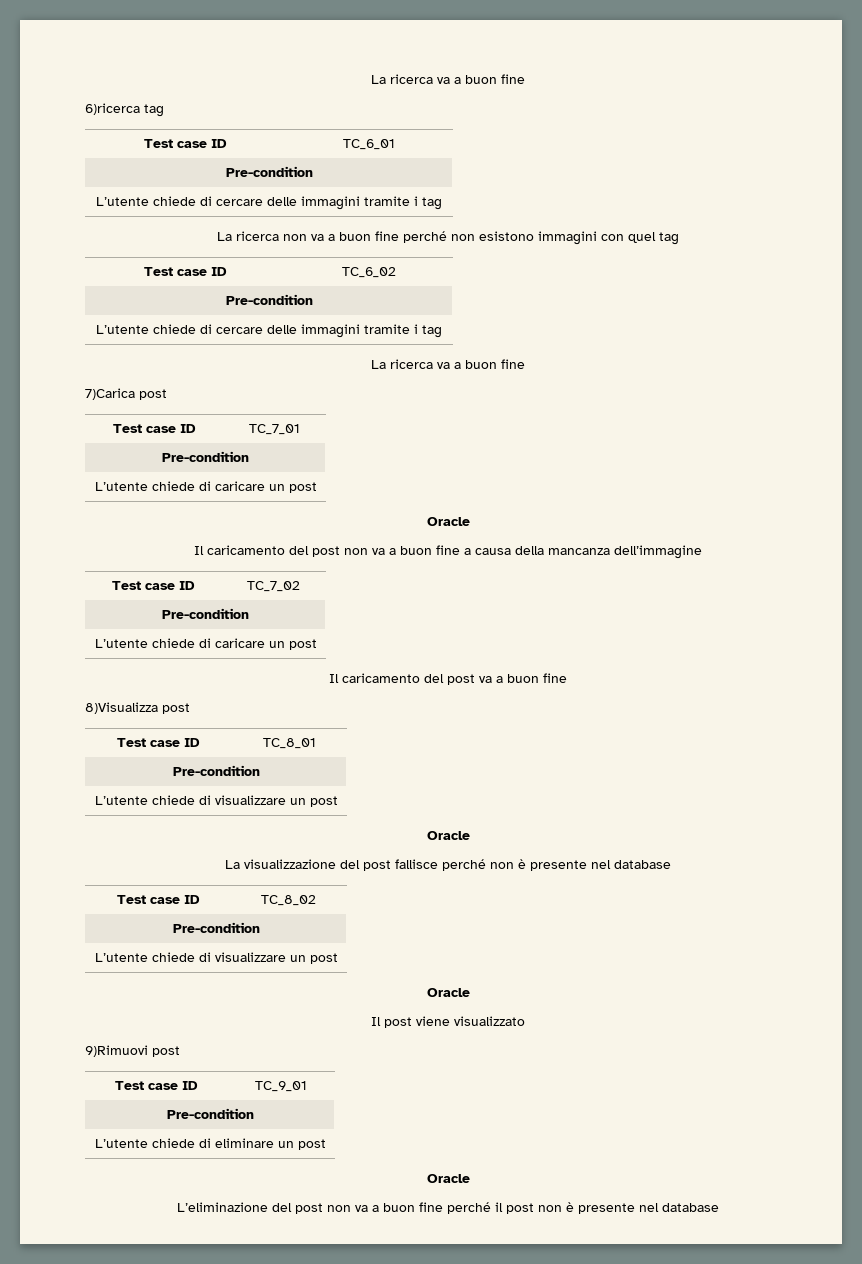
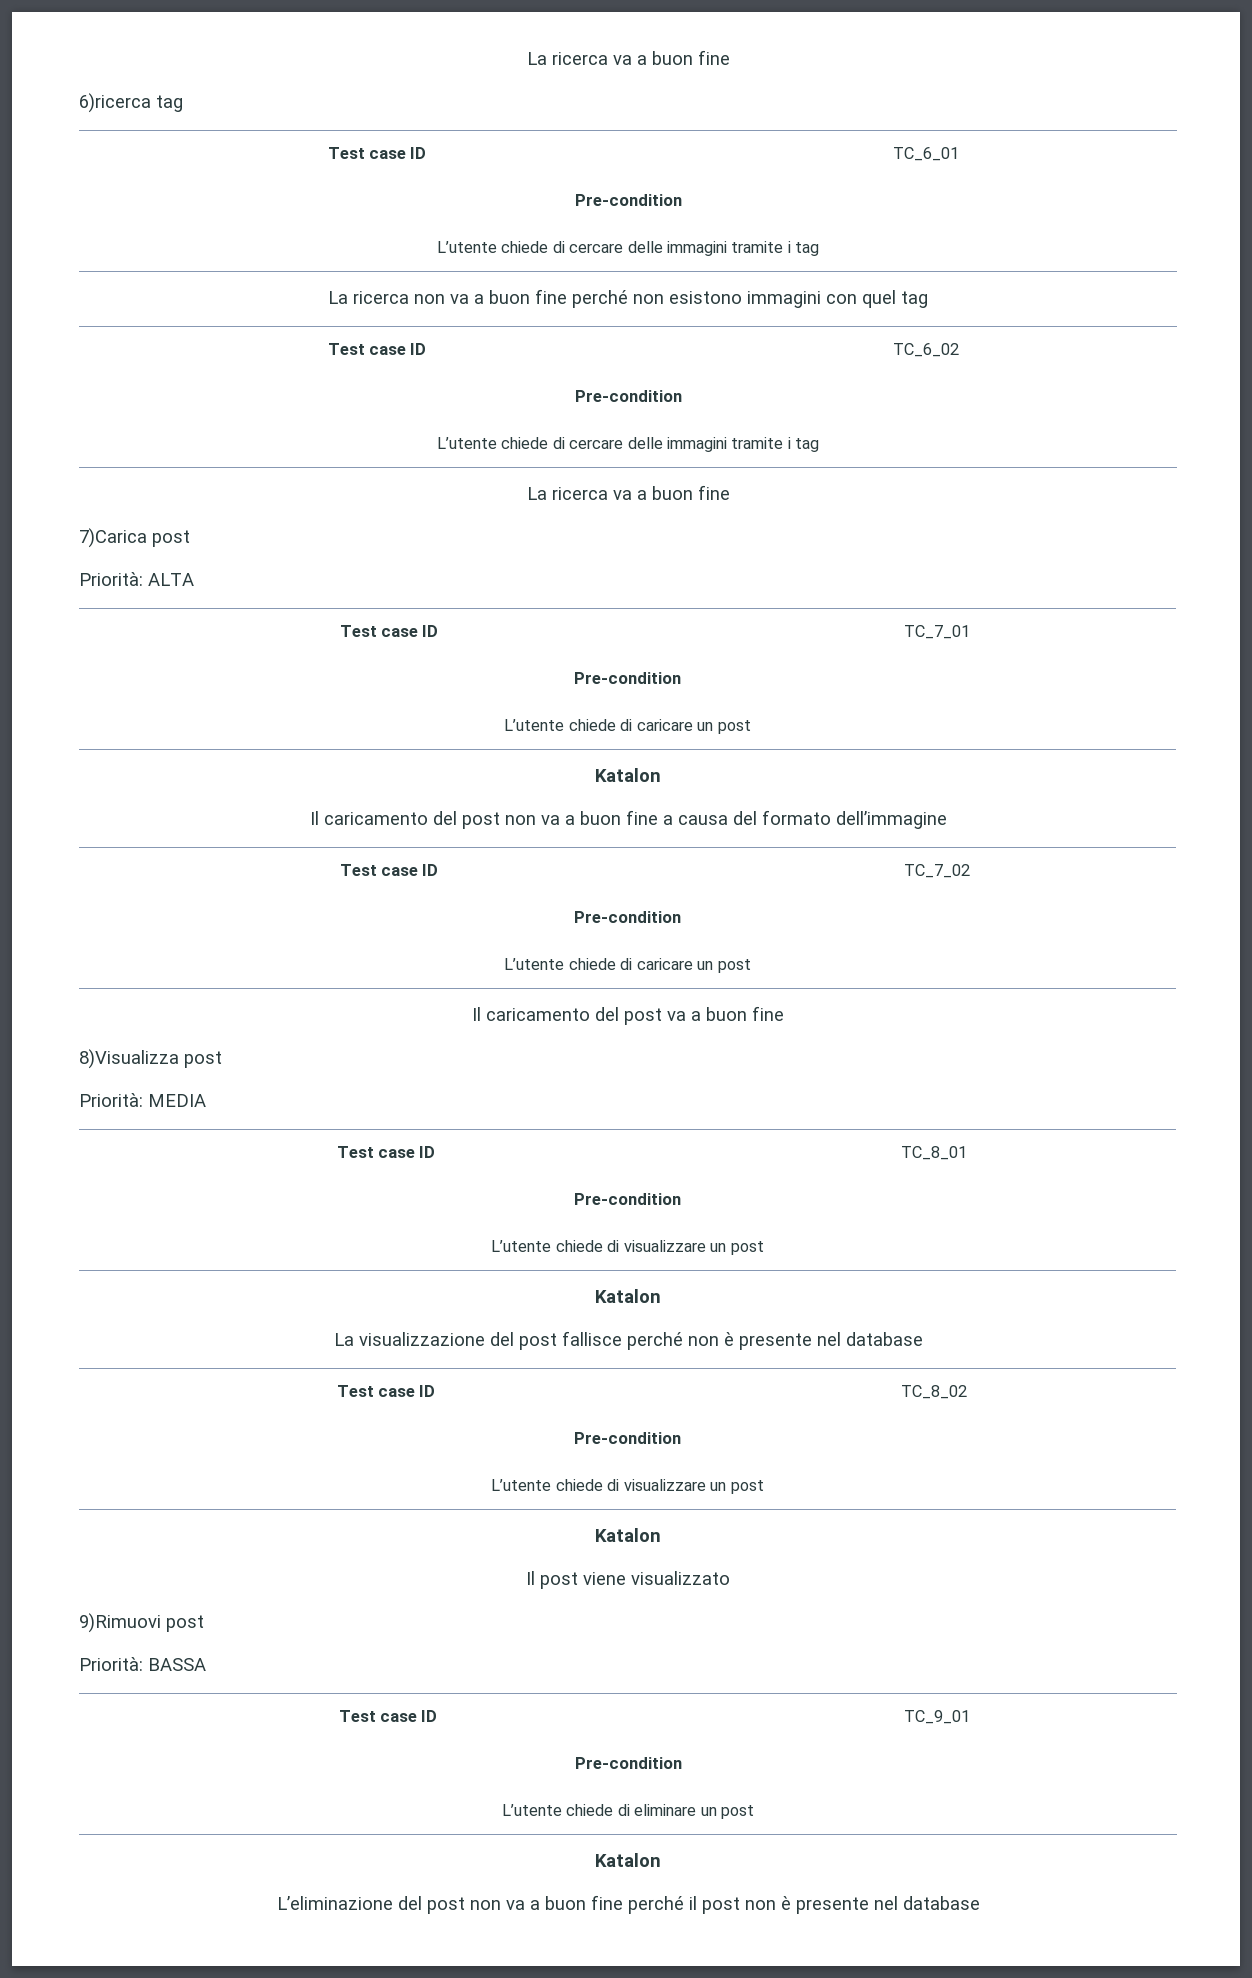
(167, 394) none -> [79,572,194,586] // Priorità: ALTA
[426,517,470,526] Oracle -> [595,768,661,782] Katalon
[515,546,610,555] della mancanza -> [732,810,831,825] del formato
(190, 708) none -> [79,1093,206,1107] // Priorità: MEDIA
[426,831,470,840] Oracle -> [595,1289,661,1303] Katalon
[426,988,470,997] Oracle -> [595,1528,661,1542] Katalon
(180, 1051) none -> [79,1657,206,1671] // Priorità: BASSA
[426,1174,470,1183] Oracle -> [595,1853,661,1867] Katalon

